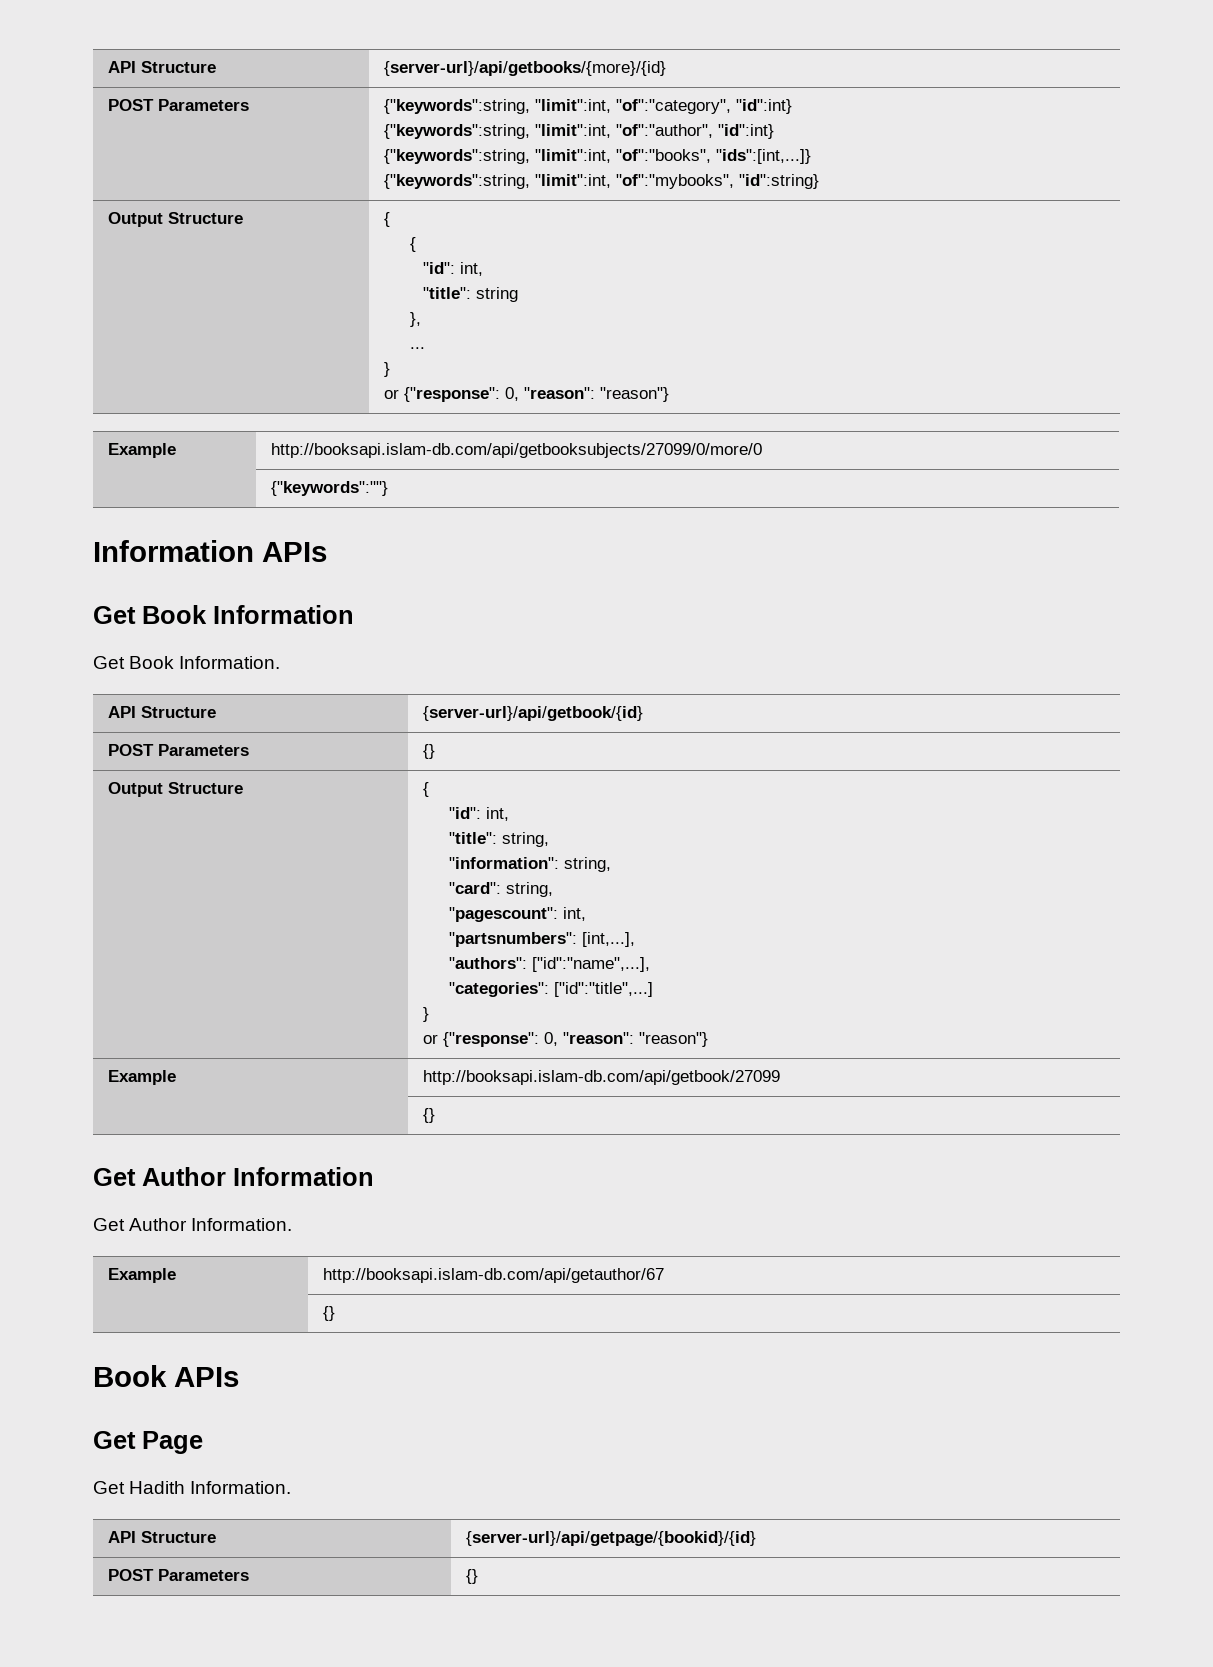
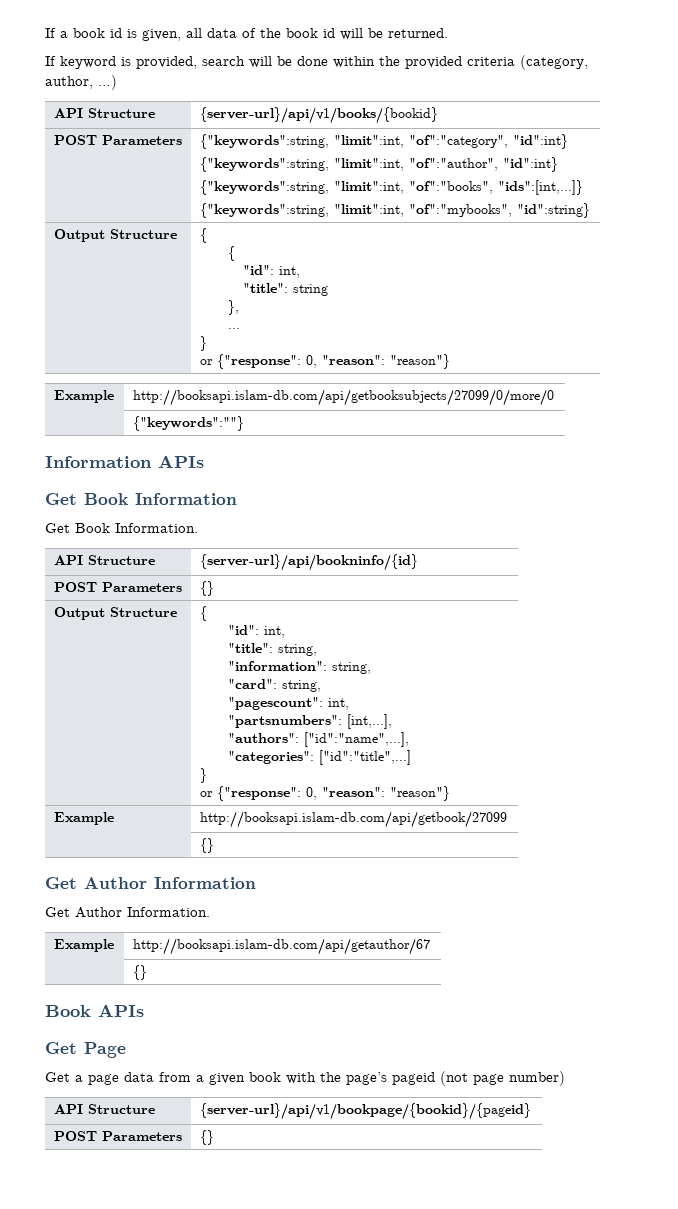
[107,61,216,73] [383,61,666,76] API Structure | {server-url}/api/getbooks/{more}/{id} -> [45,28,448,41] [45,55,588,70] [45,75,117,90] [54,108,156,118] [200,107,439,124] If a book id is given, all data of the book id will be returned. // If keyword is provided, search will be done within the provided criteria (category, author, …) // API Structure | {server-url}/api/v1/books/{bookid}
[422,706,643,721] {server-url}/api/getbook/{id} -> [200,554,419,571] {server-url}/api/bookninfo/{id}
[129,1481,292,1494] [107,1531,216,1543] [465,1531,756,1546] Hadith Information. // API Structure | {server-url}/api/getpage/{bookid}/{id} -> [75,1071,565,1086] [54,1104,156,1114] [200,1103,532,1120] a page data from a given book with the page’s pageid (not page number) // API Structure | {server-url}/api/v1/bookpage/{bookid}/{pageid}

